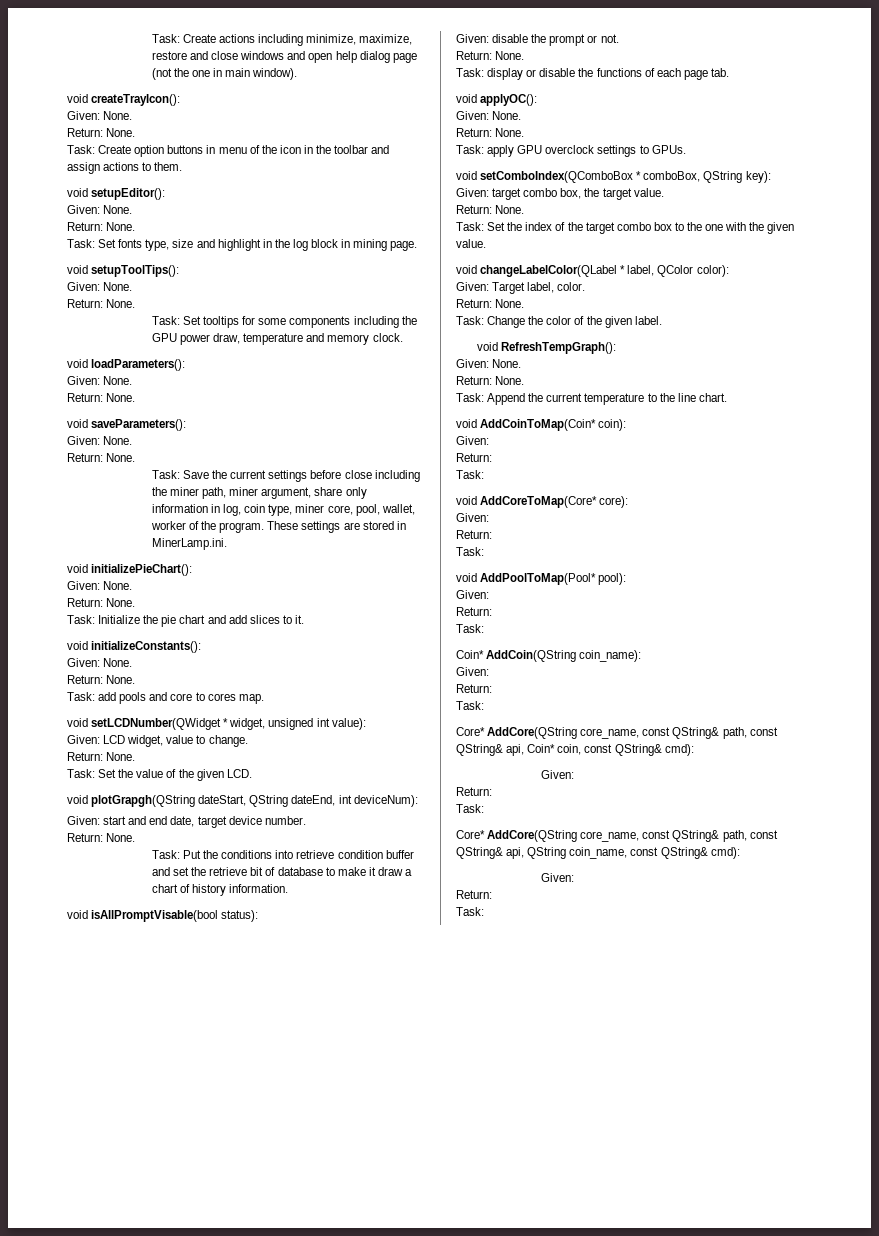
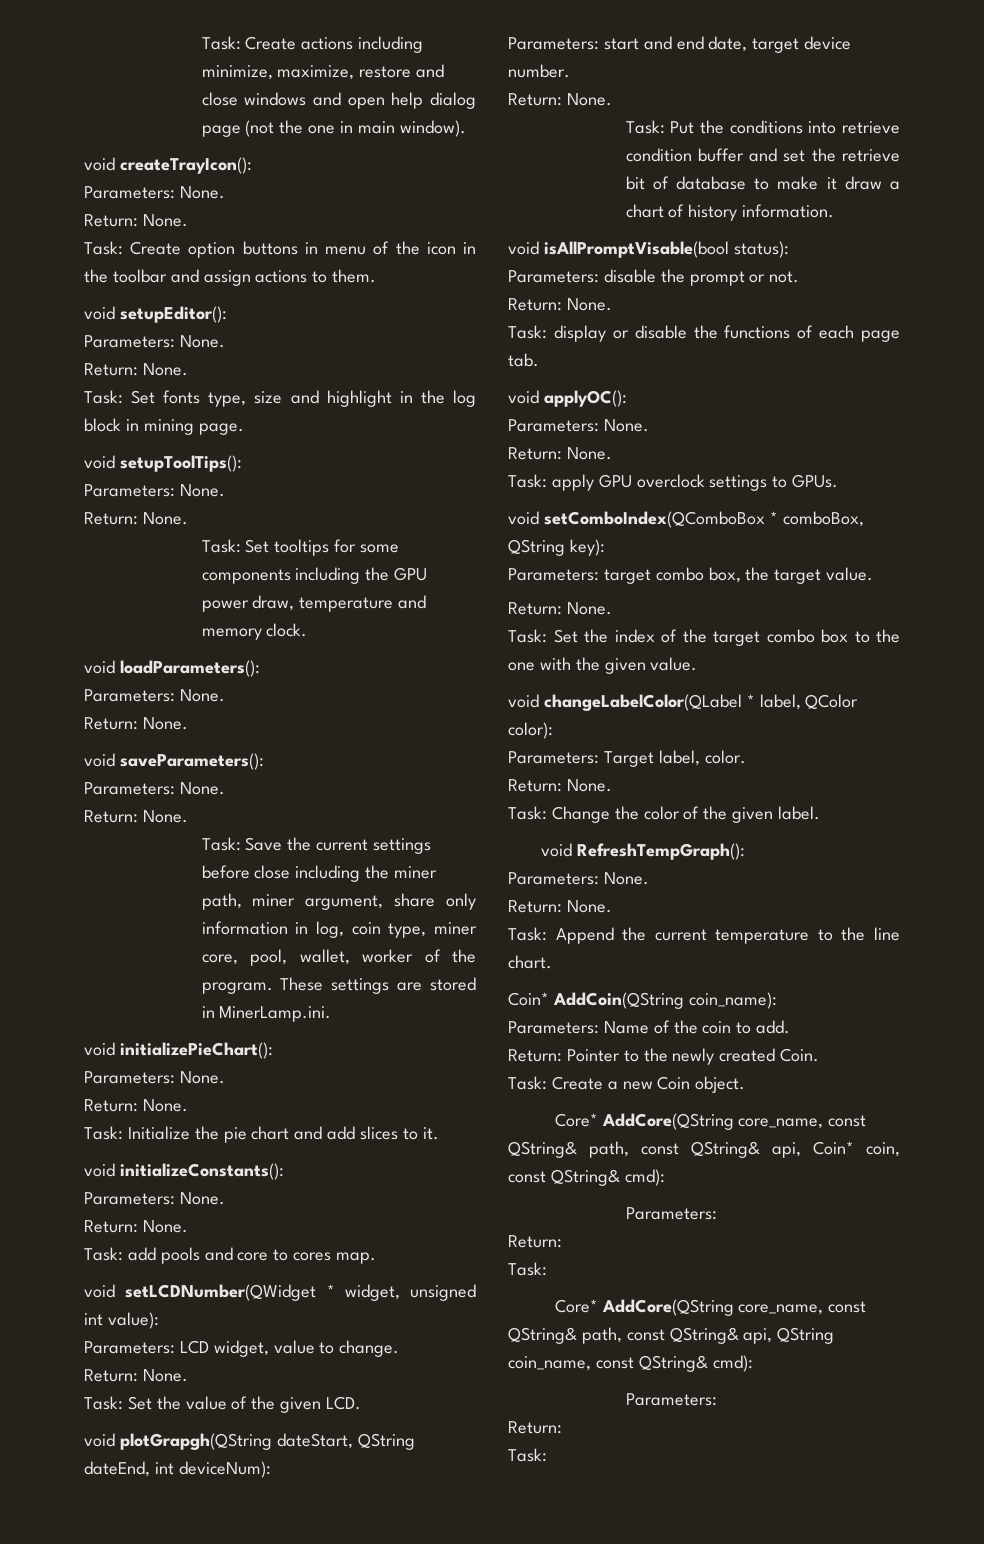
[67,111,100,120] Given: -> [84,186,175,199] Parameters:
[67,205,100,214] Given: -> [84,335,175,348] Parameters:
[67,282,100,291] Given: -> [84,484,175,497] Parameters:
[67,376,100,385] Given: -> [84,689,175,702] Parameters:
[67,436,100,445] Given: -> [84,782,175,795] Parameters:
[67,581,100,590] Given: -> [84,1071,175,1084] Parameters:
[67,658,100,667] Given: -> [84,1192,175,1205] Parameters:
[67,735,100,744] Given: -> [84,1341,175,1354] Parameters:
[67,816,100,825] Given: -> [508,37,599,50] Parameters:
[456,34,489,43] Given: -> [508,270,599,283] Parameters:
[456,111,489,120] Given: -> [508,419,599,432] Parameters:
[456,188,489,197] Given: -> [508,568,599,581] Parameters:
[456,282,489,291] Given: -> [508,751,599,764] Parameters:
[456,359,489,368] Given: -> [508,872,599,885] Parameters:
[456,419,627,431] [456,436,489,445] [456,453,492,462] [456,470,484,479] [456,496,629,508] [456,513,489,522] [456,530,492,539] [456,547,484,556] [456,573,627,585] [456,590,489,599] [456,607,492,616] [456,624,484,633] [456,650,642,662] [456,667,489,676] [456,684,492,693] [456,701,484,710] void AddCoinToMap(Coin* coin): // Given: // Return: // Task: // void AddCoreToMap(Core* core): // Given: // Return: // Task: // void AddPoolToMap(Pool* pool): // Given: // Return: // Task: // Coin* AddCoin(QString coin_name): // Given: // Return: // Task: -> [508,992,777,1009] [508,1020,791,1034] [508,1048,820,1065] [508,1076,746,1093] Coin* AddCoin(QString coin_name): // Parameters: Name of the coin to add. // Return: Pointer to the newly created Coin. // Task: Create a new Coin object.
[540,770,574,779] Given: -> [625,1207,717,1220] Parameters:
[540,873,574,882] Given: -> [625,1393,717,1406] Parameters:

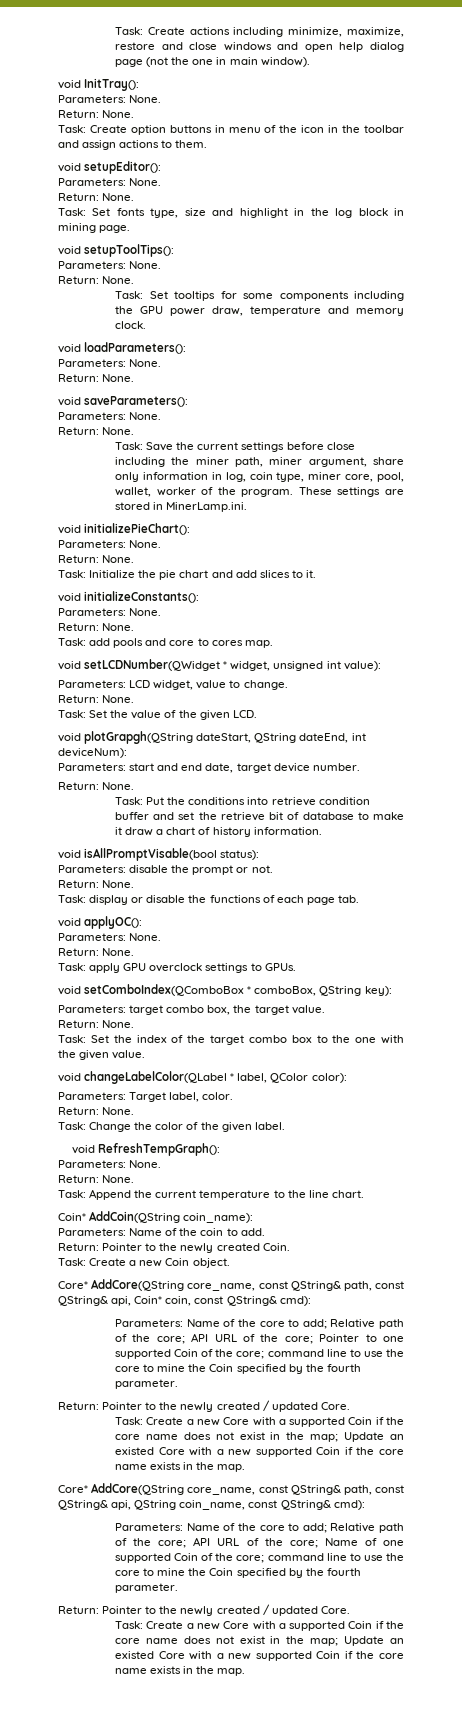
[119,157,252,174] createTrayIcon(): -> [84,78,140,91] InitTray():
[508,1235,562,1248] [508,1262,547,1276] // Return: // Task: -> [186,1319,404,1329] [115,1333,404,1344] [115,1349,404,1359] [115,1364,361,1374] [115,1379,179,1389] [58,1400,350,1412] [115,1417,404,1427] [115,1432,404,1442] [115,1447,405,1457] [115,1462,246,1472] Name of the core to add; Relative path of the core; API URL of the core; Pointer to one supported Coin of the core; command line to use the core to mine the Coin specified by the fourth parameter. // Return: Pointer to the newly created / updated Core. // Task: Create a new Core with a supported Coin if the core name does not exist in the map; Update an existed Core with a new supported Coin if the core name exists in the map.
[508,1421,562,1434] [508,1448,547,1462] // Return: // Task: -> [186,1523,404,1533] [115,1537,405,1548] [115,1553,404,1563] [115,1568,361,1578] [115,1583,179,1593] [58,1604,350,1616] [115,1621,404,1631] [115,1636,404,1646] [115,1651,405,1661] [115,1666,246,1676] Name of the core to add; Relative path of the core; API URL of the core; Name of one supported Coin of the core; command line to use the core to mine the Coin specified by the fourth parameter. // Return: Pointer to the newly created / updated Core. // Task: Create a new Core with a supported Coin if the core name does not exist in the map; Update an existed Core with a new supported Coin if the core name exists in the map.

